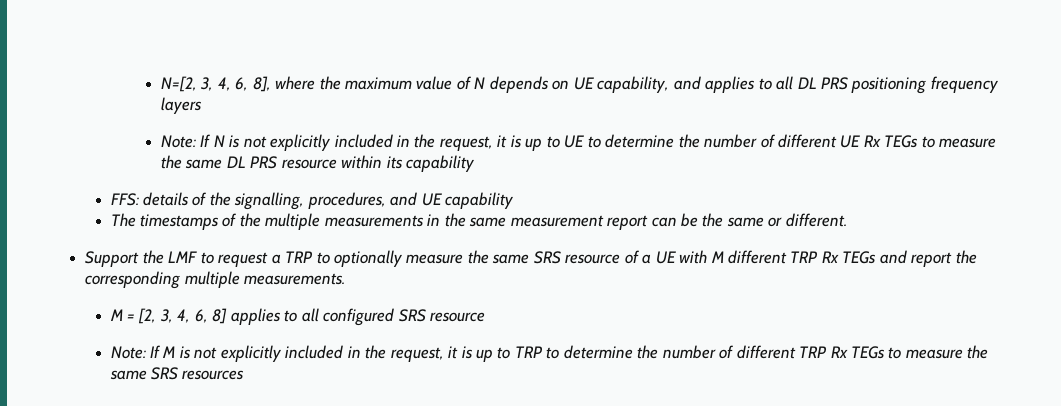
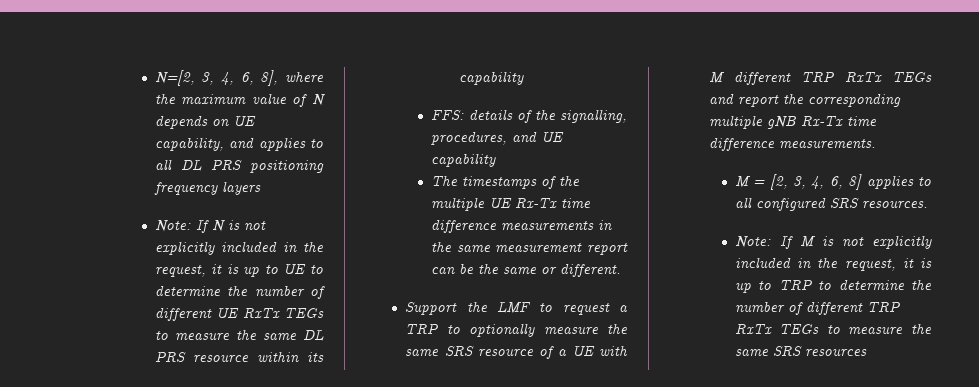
[863,135,881,147] Rx -> [242,308,280,318] RxTx
(321, 221) none -> [488,198,591,209] [430,219,497,233] UE Rx-Tx time difference
[821,251,839,263] Rx -> [844,72,882,82] RxTx
(240, 279) none -> [767,116,878,129] [709,137,776,151] gNB Rx-Tx time difference
[429,312,485,322] resource -> [861,201,928,208] resources.
[830,346,848,358] Rx -> [734,324,772,334] RxTx

